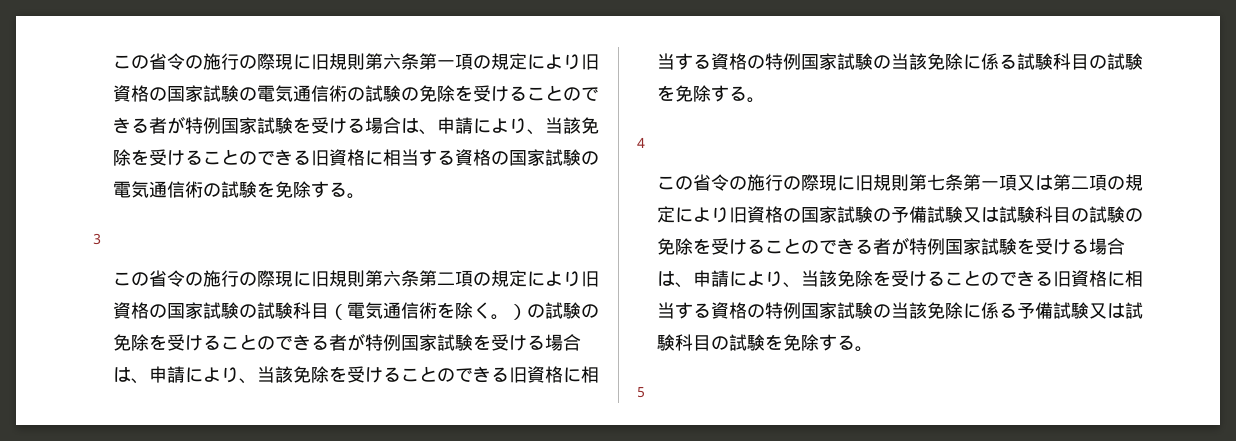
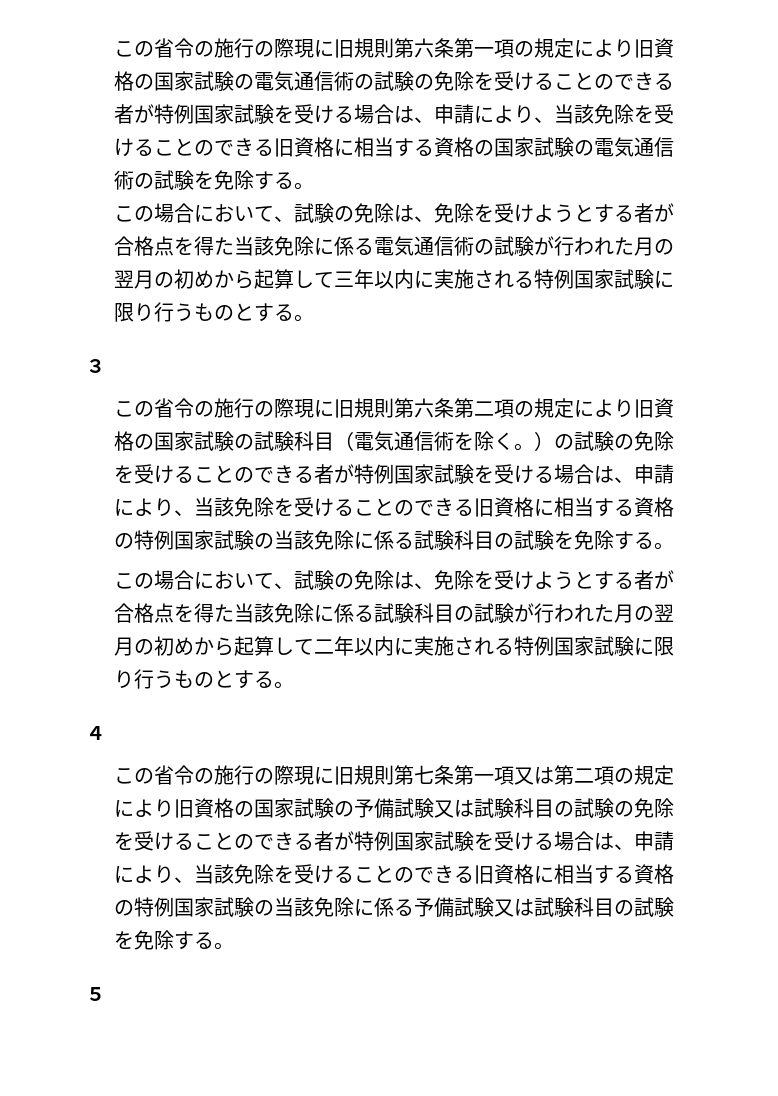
(365, 196) none -> [113,203,674,224] [113,236,674,257] [113,269,674,290] [113,302,314,322] // この場合において、試験の免除は、免除を受けようとする者が合格点を得た当該免除に係る電気通信術の試験が行われた月の翌月の初めから起算して三年以内に実施される特例国家試験に限り行うものとする。
(765, 100) none -> [113,570,674,591] [113,603,674,624] [113,636,674,657] [113,669,294,689] // この場合において、試験の免除は、免除を受けようとする者が合格点を得た当該免除に係る試験科目の試験が行われた月の翌月の初めから起算して二年以内に実施される特例国家試験に限り行うものとする。

